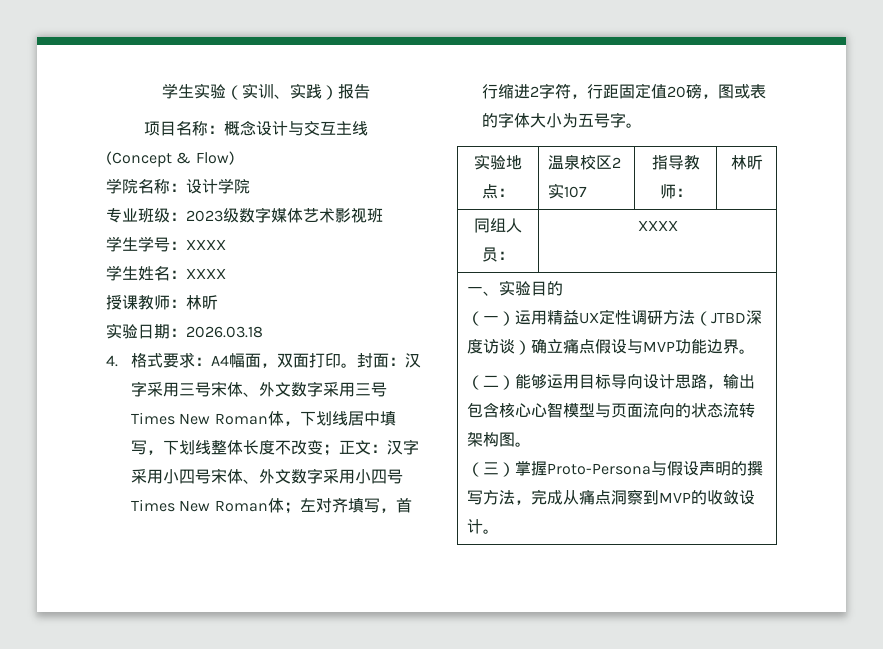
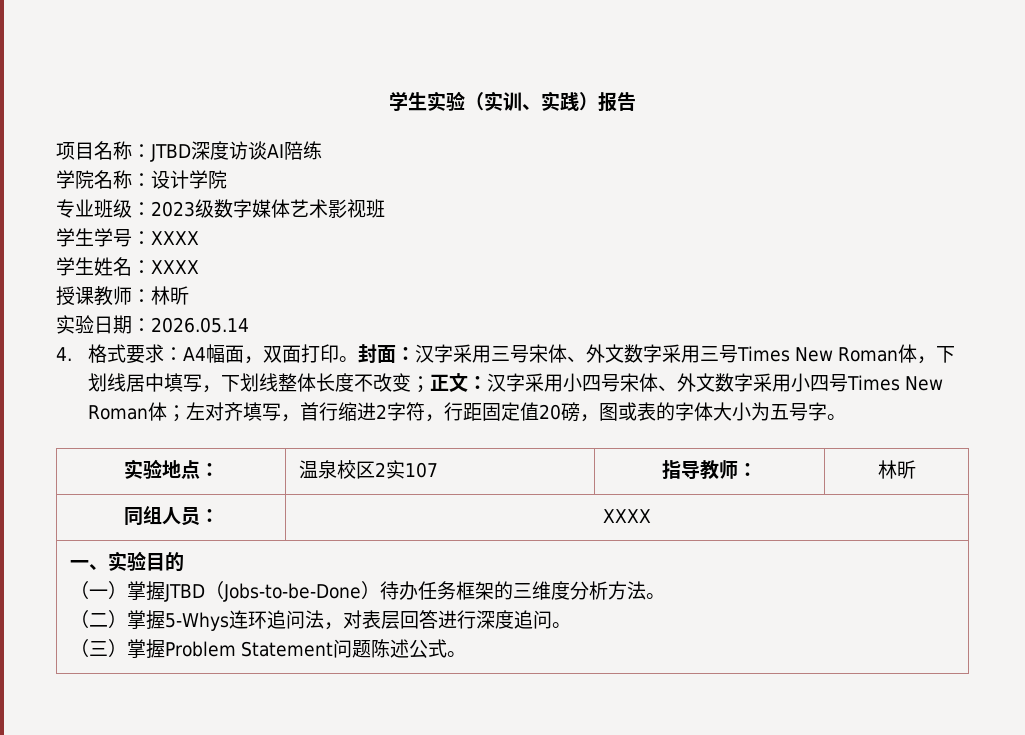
[223,120,368,136] [106,151,235,167] 概念设计与交互主线(Concept & Flow) -> [150,141,322,162] JTBD深度访谈AI陪练
[186,326,263,338] 2026.03.18 -> [151,317,249,333] 2026.05.14
[514,309,762,326] [466,338,755,355] [466,374,755,390] [466,402,755,418] [466,432,531,447] [466,461,763,477] [466,489,755,505] [466,519,483,534] 运用精益UX定性调研方法（JTBD深度访谈）确立痛点假设与MVP功能边界。 // （二）能够运用目标导向设计思路，输出包含核心心智模型与页面流向的状态流转架构图。 // （三）掌握Proto-Persona与假设声明的撰写方法，完成从痛点洞察到MVP的收敛设计 -> [126,581,665,602] [69,610,571,631] [69,639,448,659] 掌握JTBD（Jobs-to-be-Done）待办任务框架的三维度分析方法。 // （二）掌握5-Whys连环追问法，对表层回答进行深度追问。 // （三）掌握Problem Statement问题陈述公式

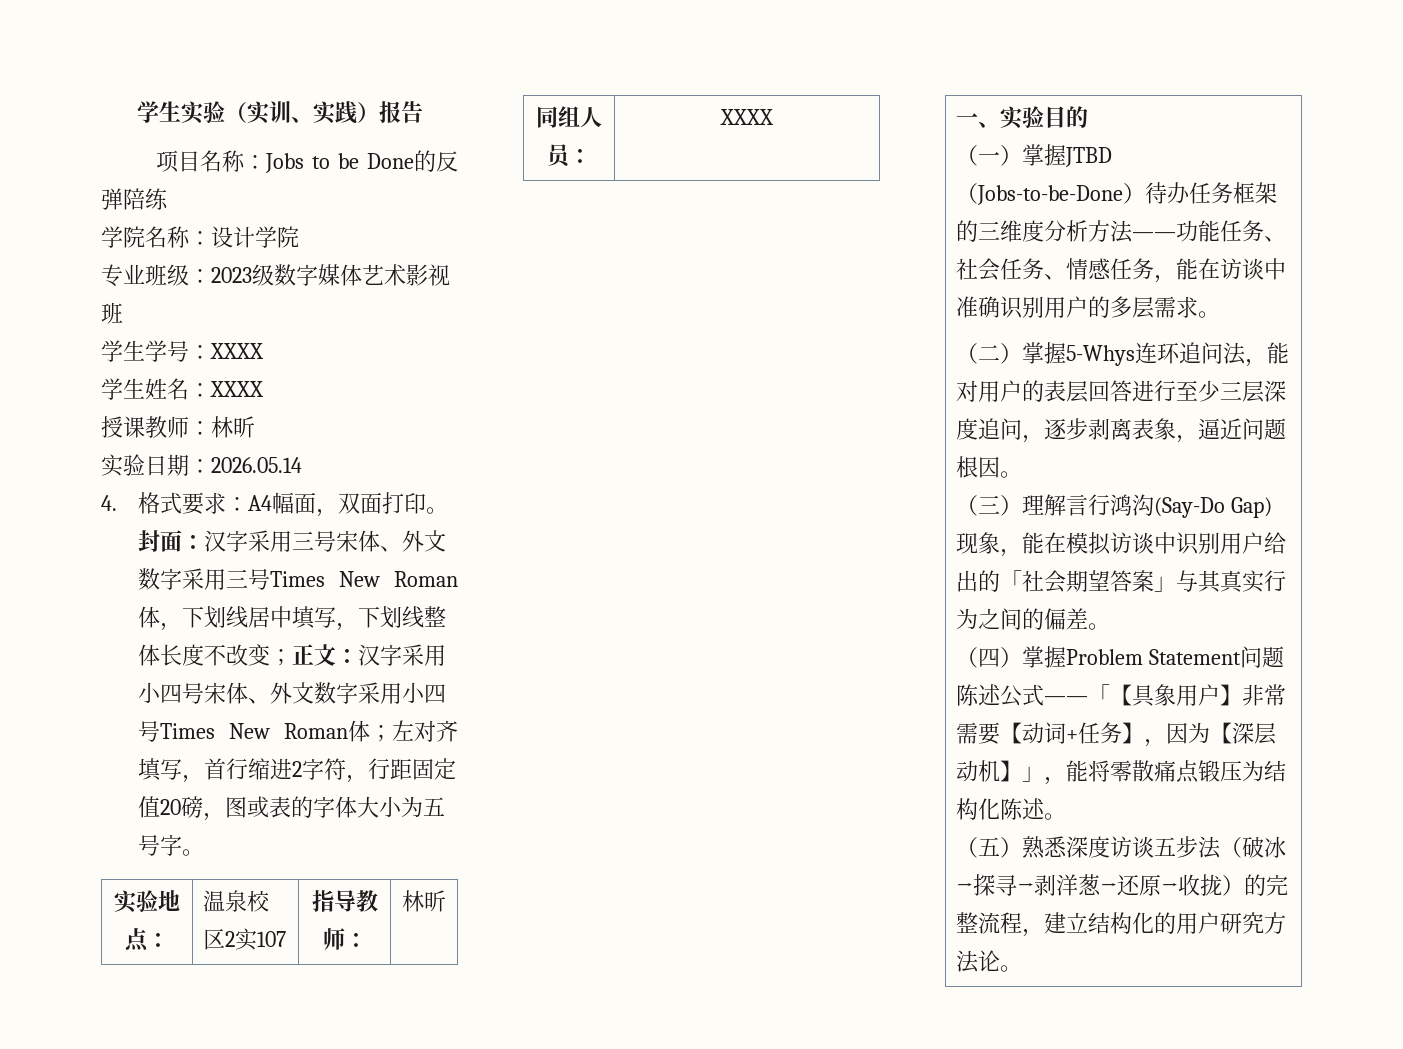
[150,141,284,162] JTBD深度访谈AI -> [265,150,459,173] [101,188,123,210] Jobs to be Done的反弹
(646, 590) none -> [1131,220,1286,242] [955,258,1286,283] [955,296,1198,319] ——功能任务、社会任务、情感任务，能在访谈中准确识别用户的多层需求
[342,610,362,629] 对 -> [1266,342,1289,364] [955,380,1044,402] 能对用户的
[475,610,571,629] [69,639,108,658] 深度追问。 // （三 -> [1175,380,1286,403] [955,418,1286,443] [955,456,1022,478] [955,494,1272,518] [955,532,1286,557] [955,570,1286,593] [955,608,1110,630] [955,647,1000,668] 至少三层深度追问，逐步剥离表象，逼近问题根因。 // （三）理解言行鸿沟(Say-Do Gap)现象，能在模拟访谈中识别用户给出的「社会期望答案」与其真实行为之间的偏差。 // （四
(448, 648) none -> [1043,684,1286,707] [955,722,1276,747] [955,760,1286,785] [955,798,1066,820] [955,836,1286,859] [955,874,1288,896] [955,912,1286,937] [955,950,1000,973] ——「【具象用户】非常需要【动词+任务】，因为【深层动机】」，能将零散痛点锻压为结构化陈述。 // （五）熟悉深度访谈五步法（破冰→探寻→剥洋葱→还原→收拢）的完整流程，建立结构化的用户研究方法论

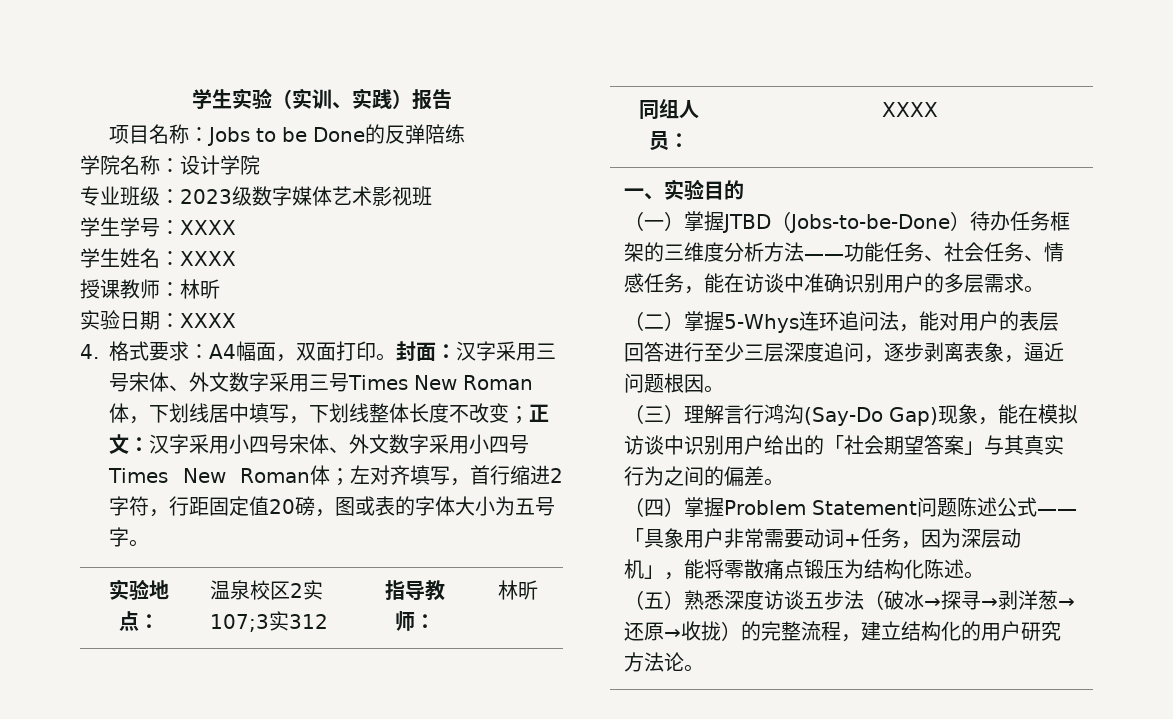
[211,457,302,473] 2026.05.14 -> [180,313,236,328] XXXX
[256,931,286,947] 107 -> [210,611,329,632] 107;3实312
[1109,684,1132,706] 【 -> (645, 537) none
[1219,684,1242,706] 】 -> (725, 538) none
[999,722,1022,744] 【 -> (805, 538) none
[1121,722,1232,747] 】，因为【 -> [901,528,962,549] ，因为
[999,760,1022,782] 】 -> (645, 569) none

